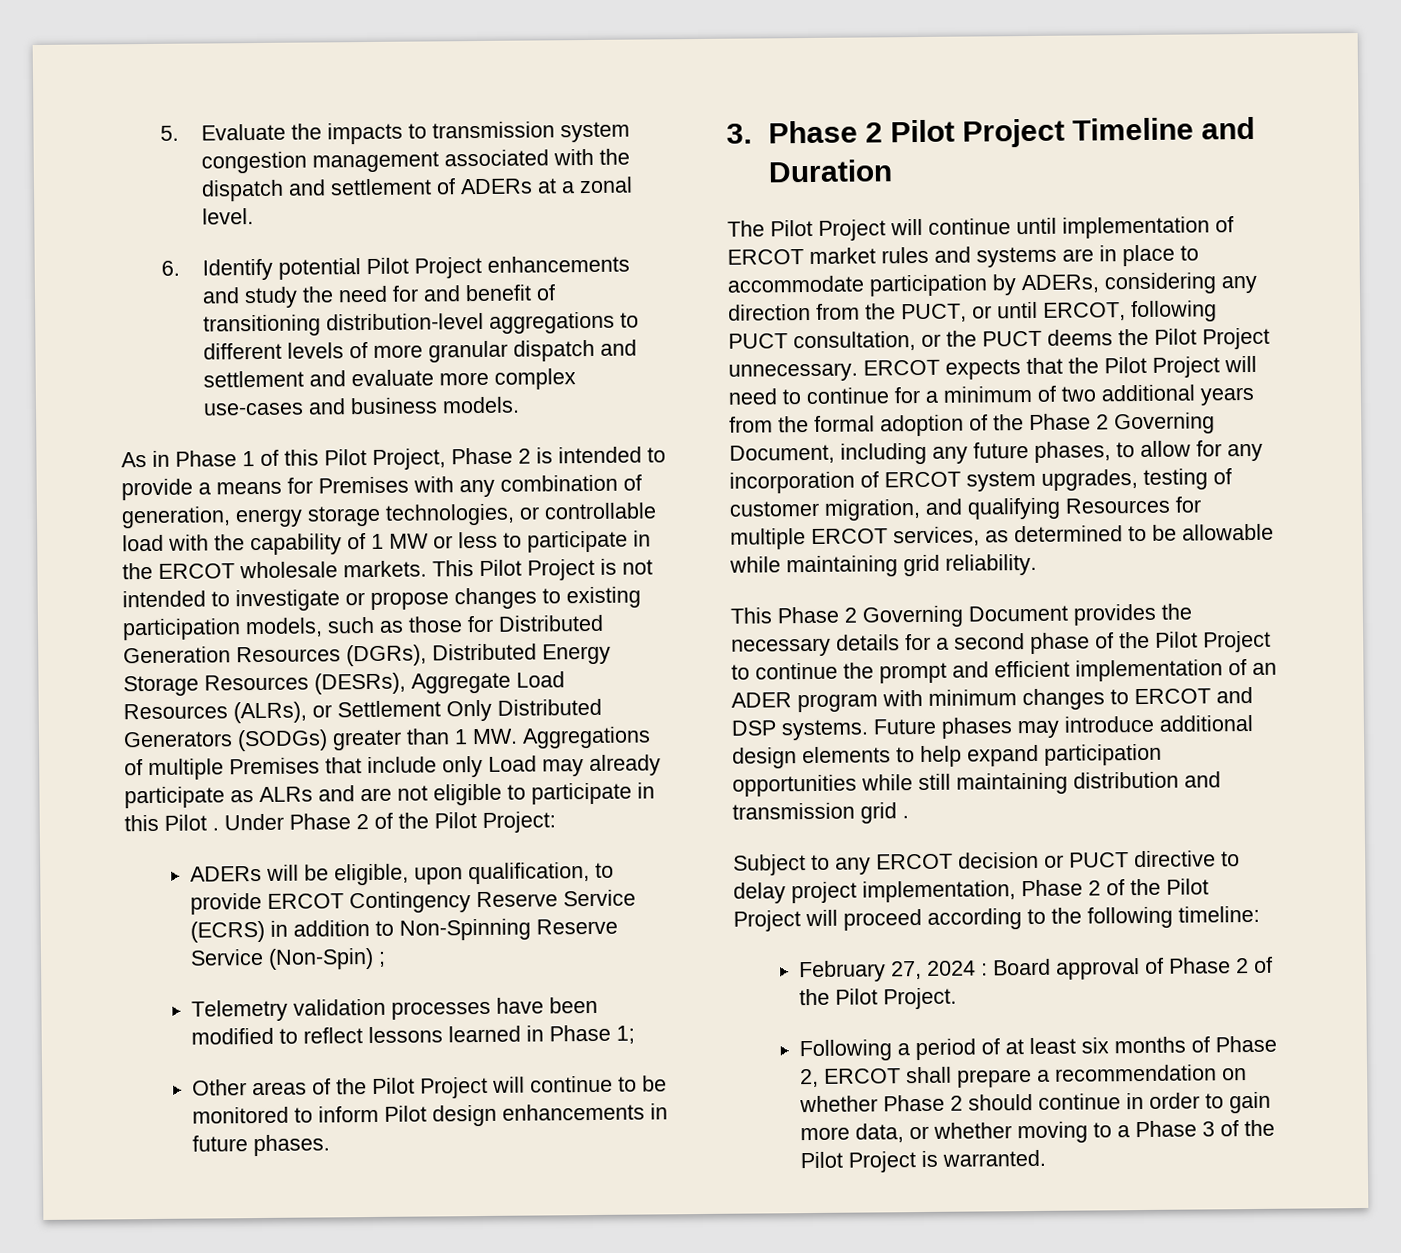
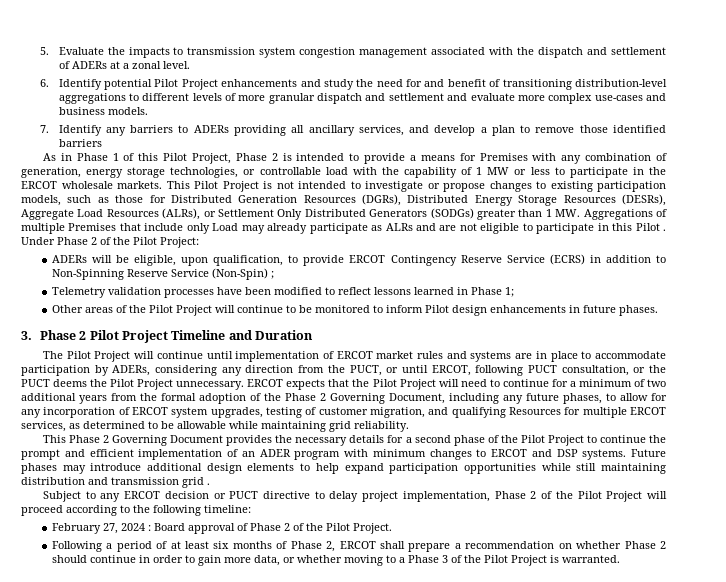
(521, 405) none -> [39,125,666,136] [58,139,102,147] // 7. Identify any barriers to ADERs providing all ancillary services, and develop a plan to remove those identified barriers

